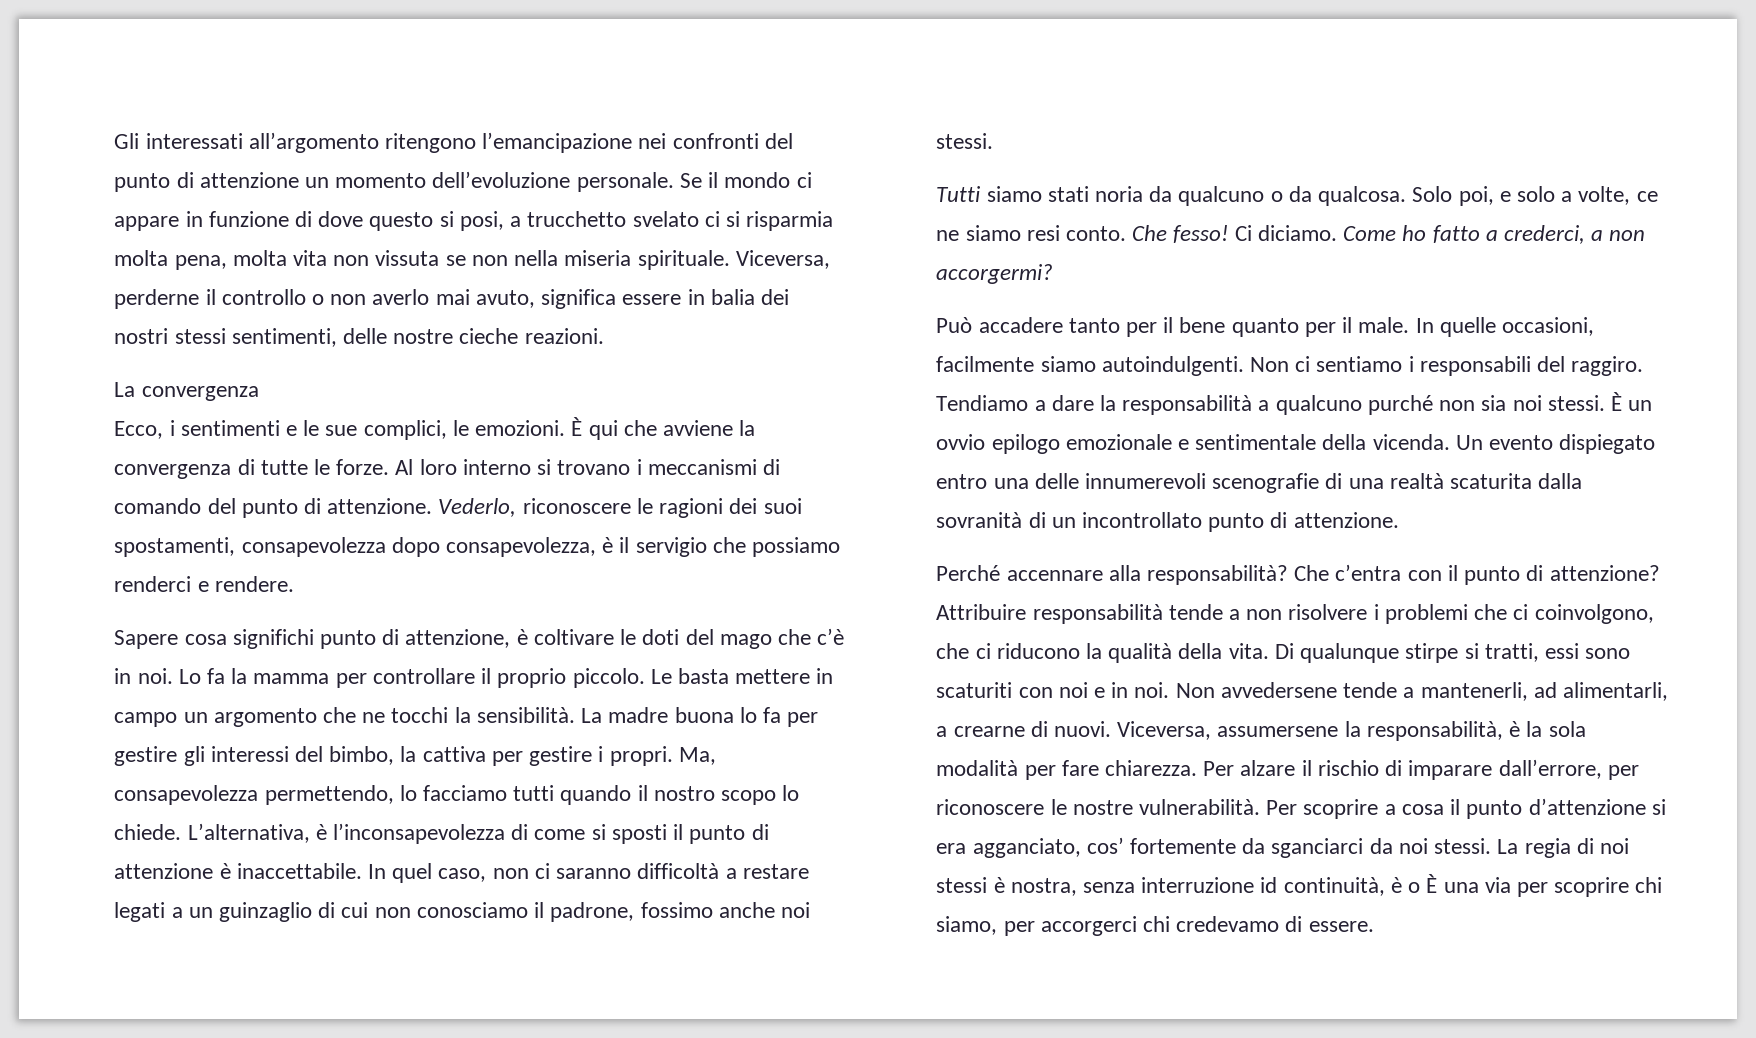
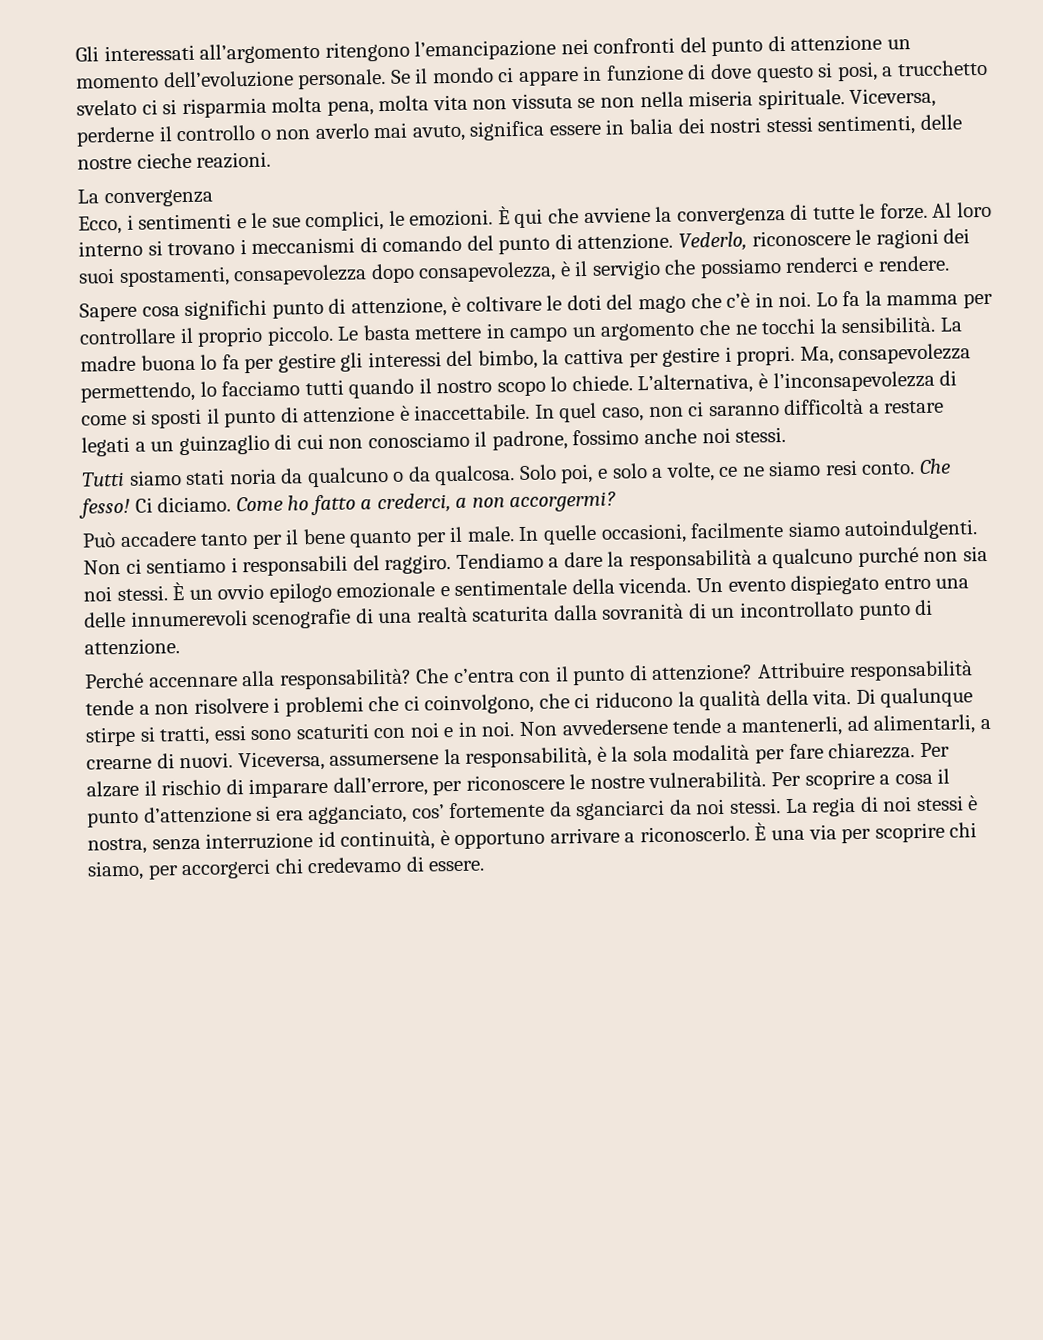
[1408,882,1421,893] o -> [454,825,750,850] opportuno arrivare a riconoscerlo.

